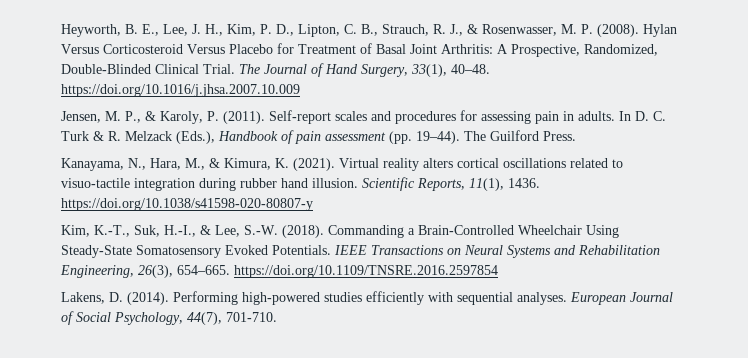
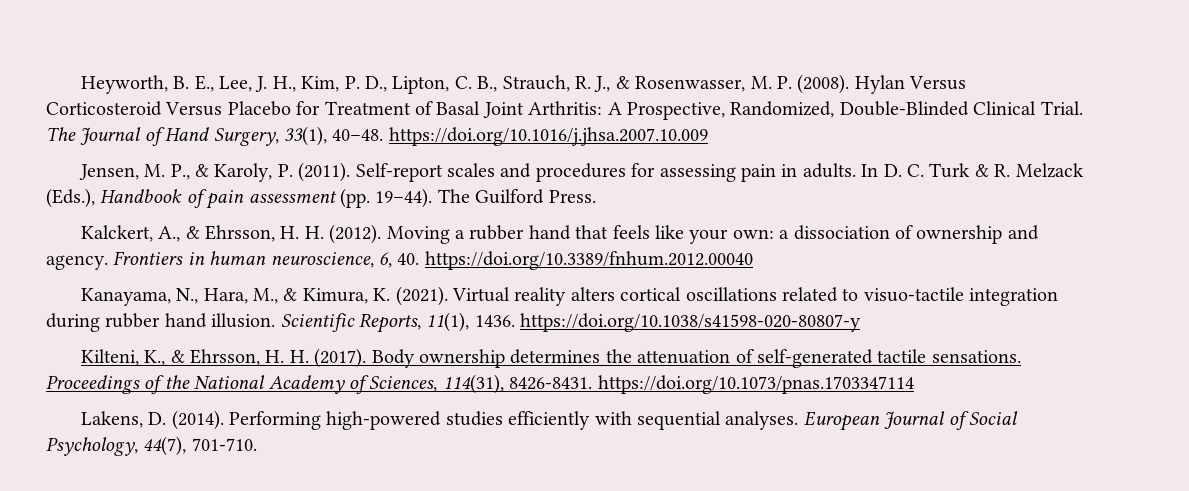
(576, 136) none -> [80,224,1039,244] [46,251,753,270] // Kalckert, A., & Ehrsson, H. H. (2012). Moving a rubber hand that feels like your own: a dissociation of ownership and agency. Frontiers in human neuroscience, 6, 40. https://doi.org/10.3389/fnhum.2012.00040
[61,225,619,238] [61,245,660,258] [60,265,498,278] Kim, K.-T., Suk, H.-I., & Lee, S.-W. (2018). Commanding a Brain-Controlled Wheelchair Using Steady-State Somatosensory Evoked Potentials. IEEE Transactions on Neural Systems and Rehabilitation Engineering, 26(3), 654–665. https://doi.org/10.1109/TNSRE.2016.2597854 -> [80,348,1021,368] [46,374,914,394] Kilteni, K., & Ehrsson, H. H. (2017). Body ownership determines the attenuation of self-generated tactile sensations. Proceedings of the National Academy of Sciences, 114(31), 8426-8431. https://doi.org/10.1073/pnas.1703347114

